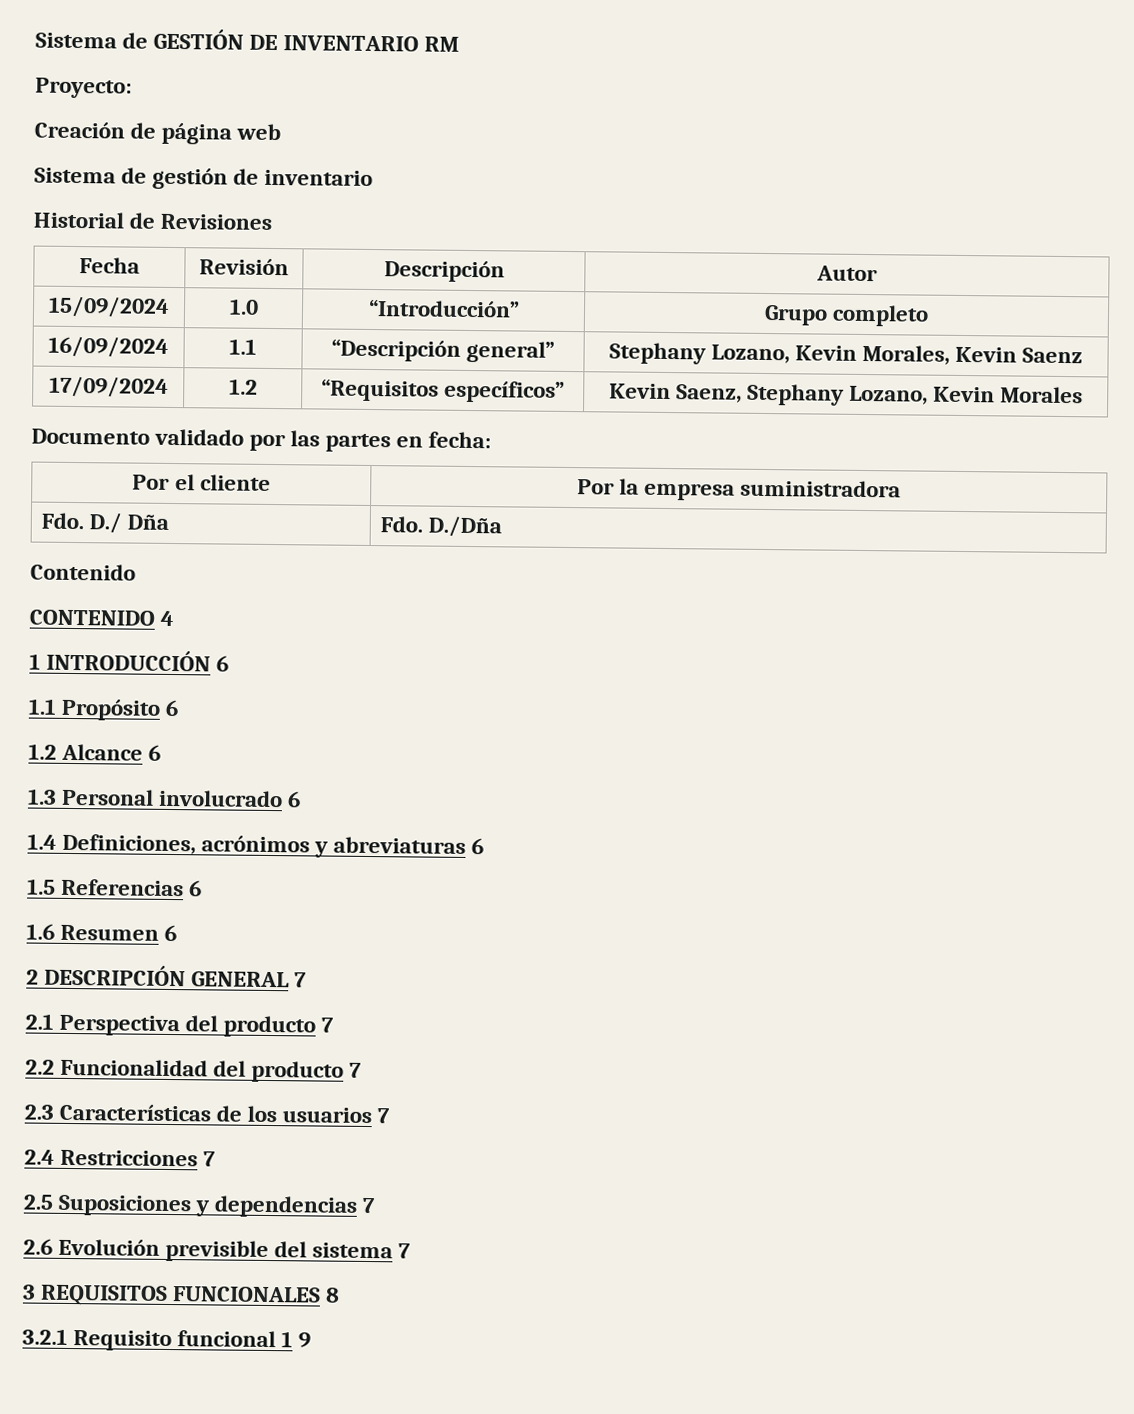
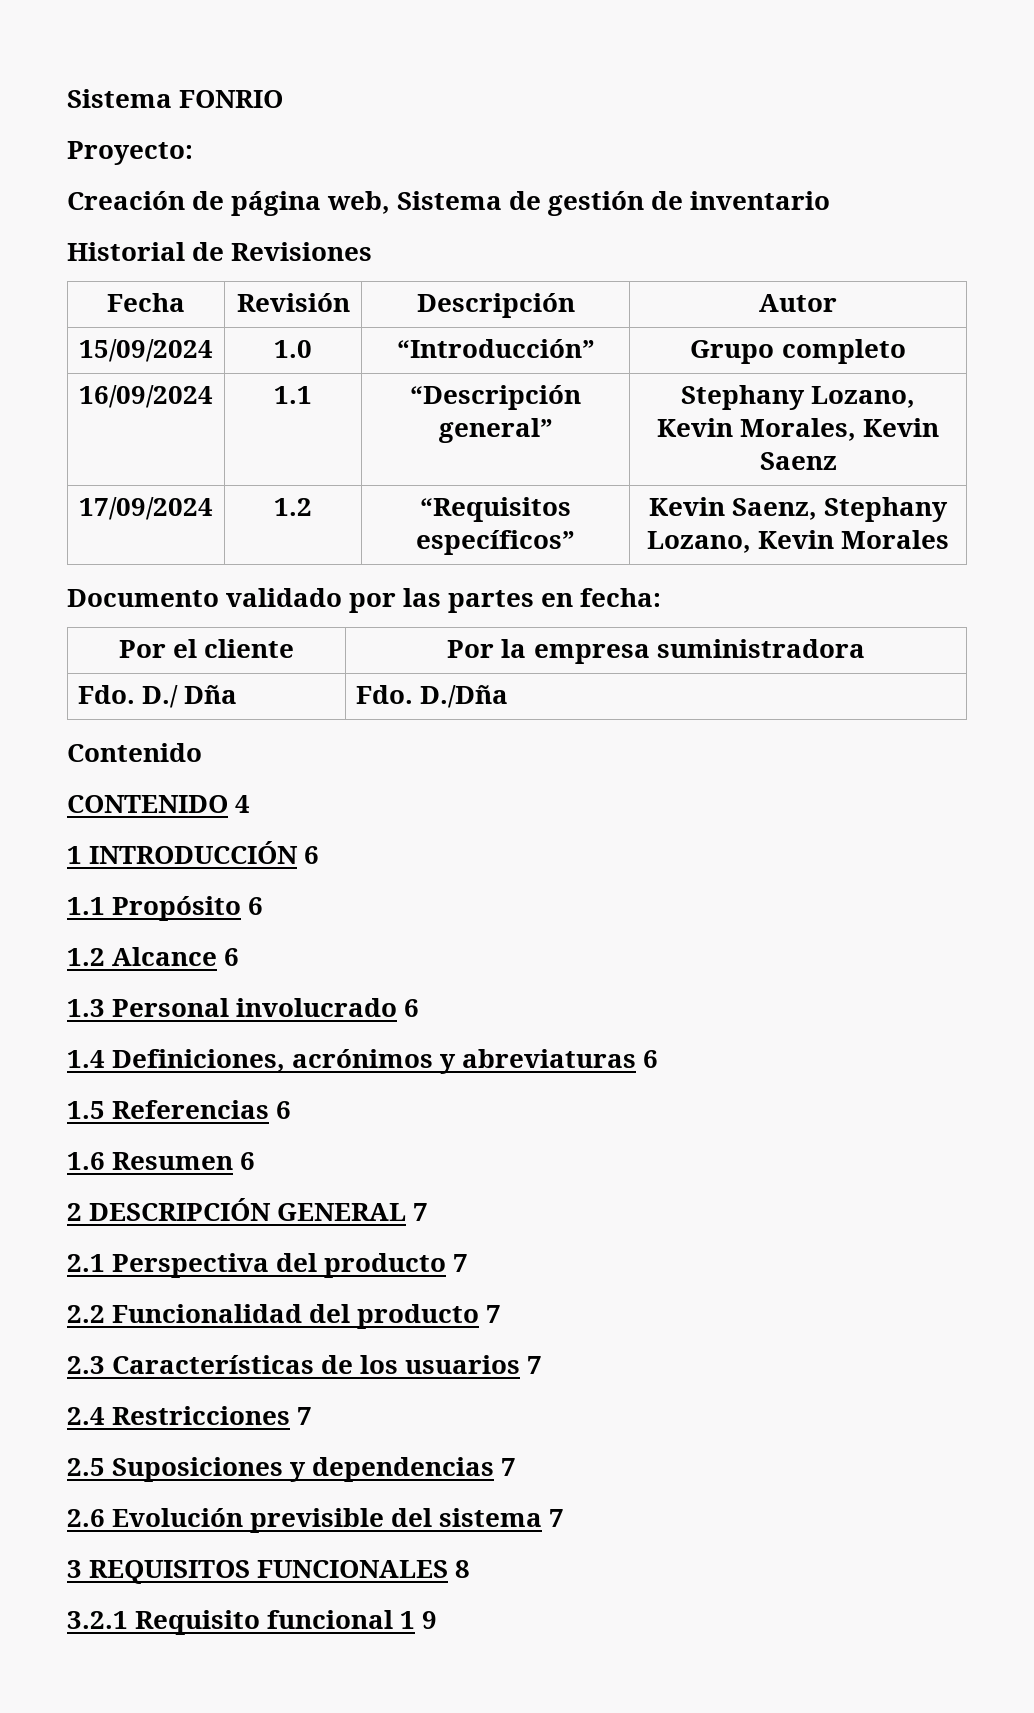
[35,28,460,52] Sistema de GESTIÓN DE INVENTARIO RM -> [67,89,284,108] Sistema FONRIO
[236,123,282,141] web // -> [327,191,391,214] web,

